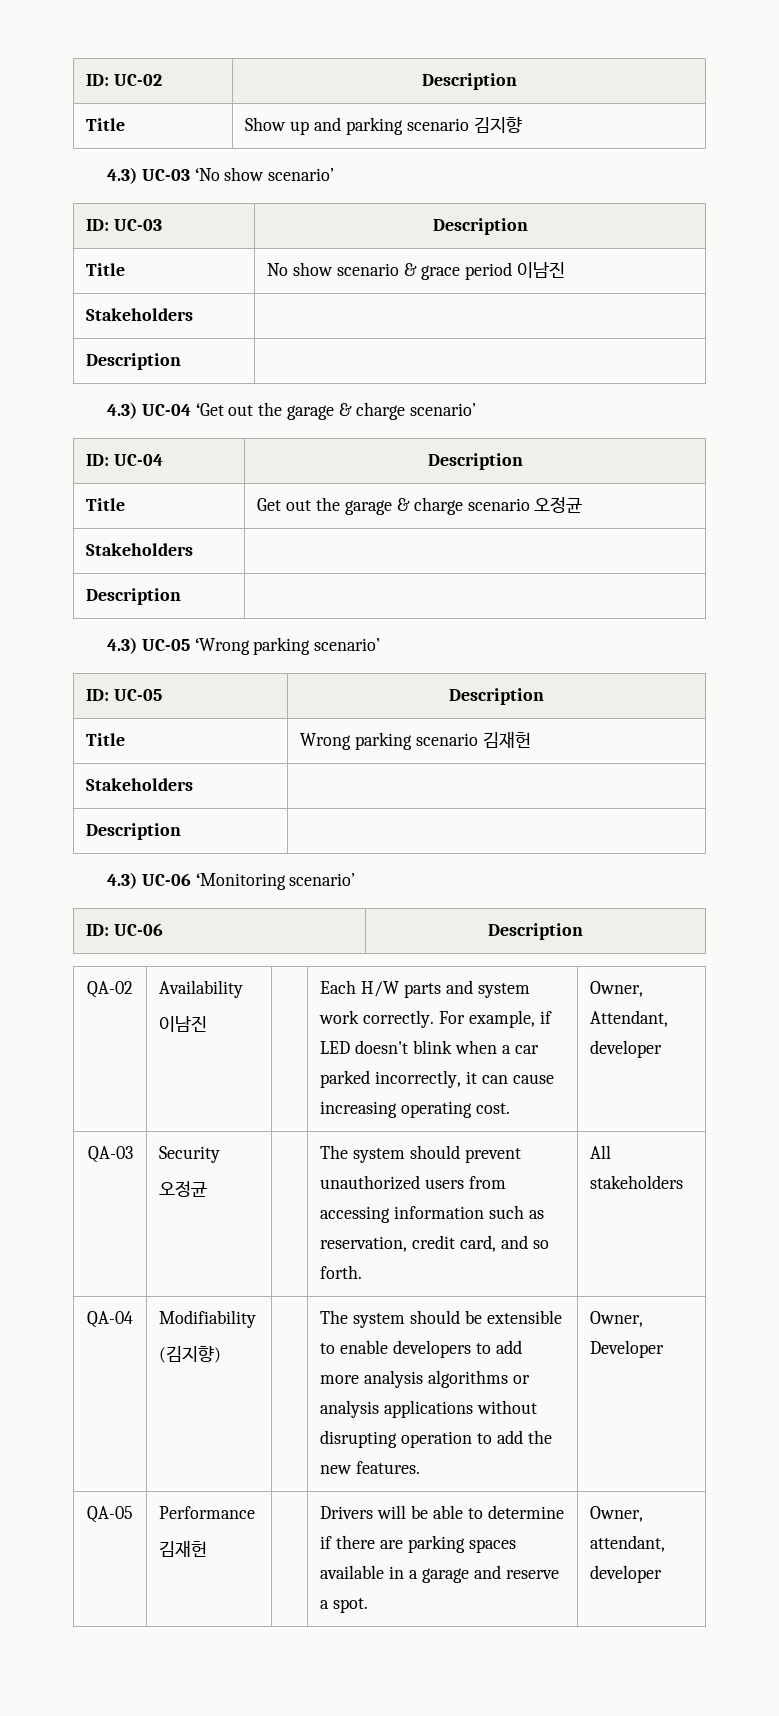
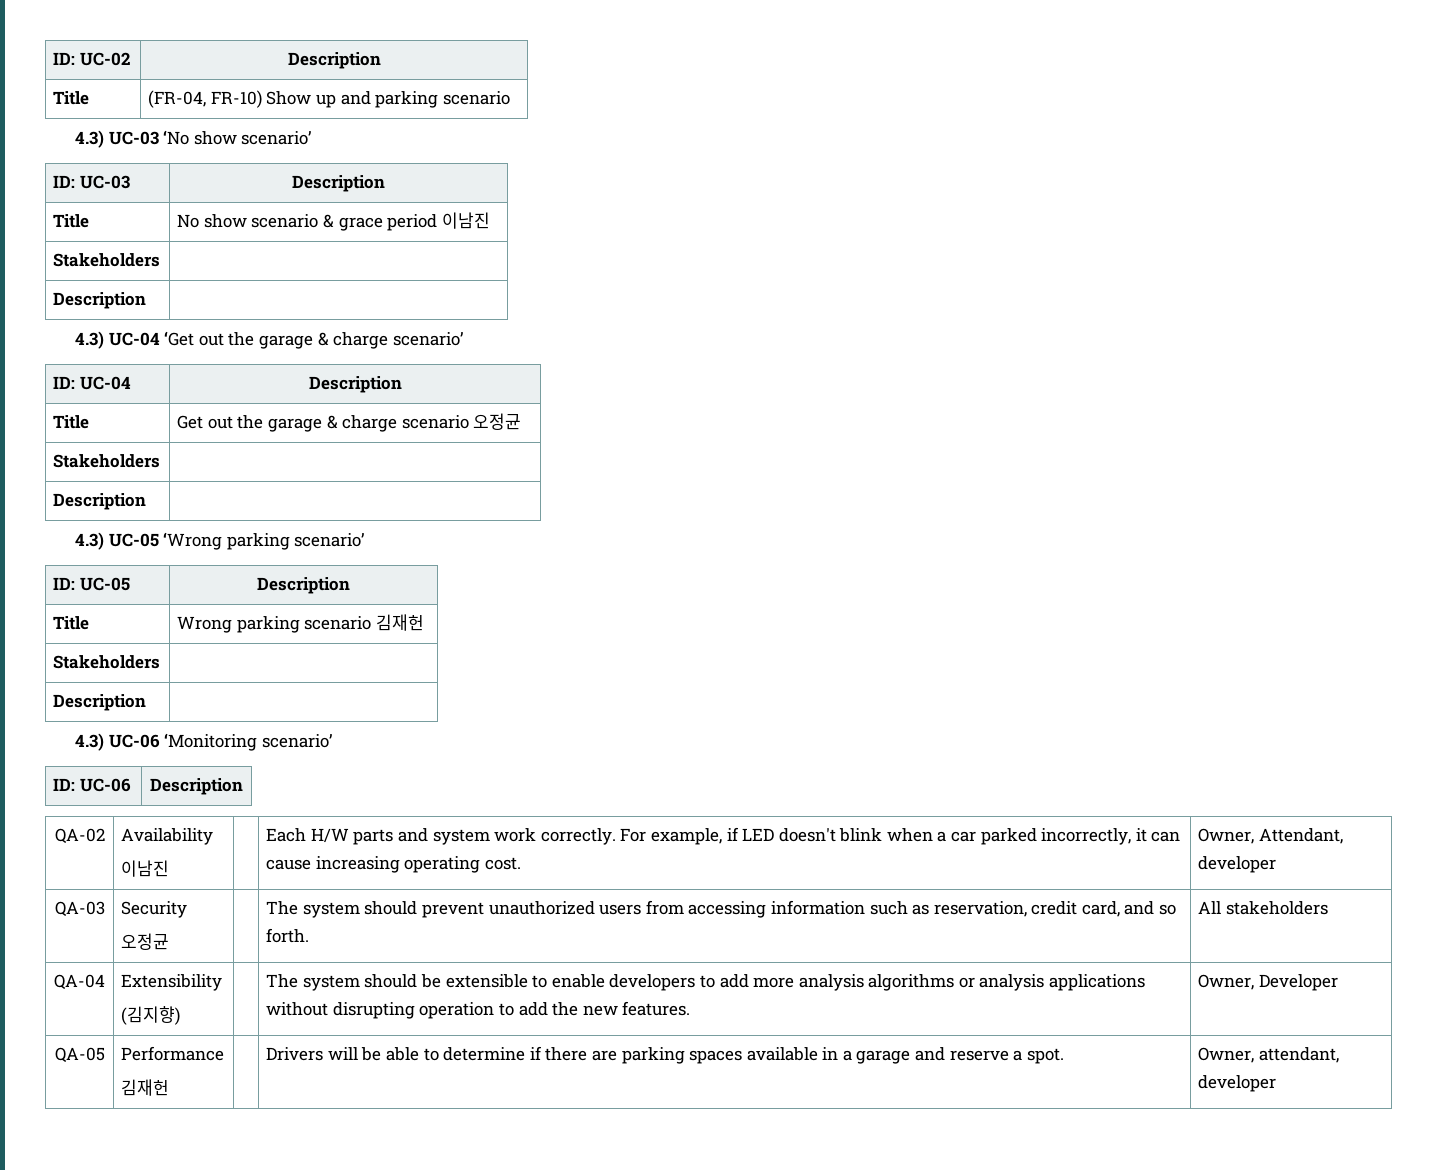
(126, 124) none -> [148,90,262,108] (FR-04, FR-10)
[473,117,522,133] 김지향 -> (510, 98) none
[159,1310,257,1328] Modifiability -> [121,974,223,991] Extensibility

